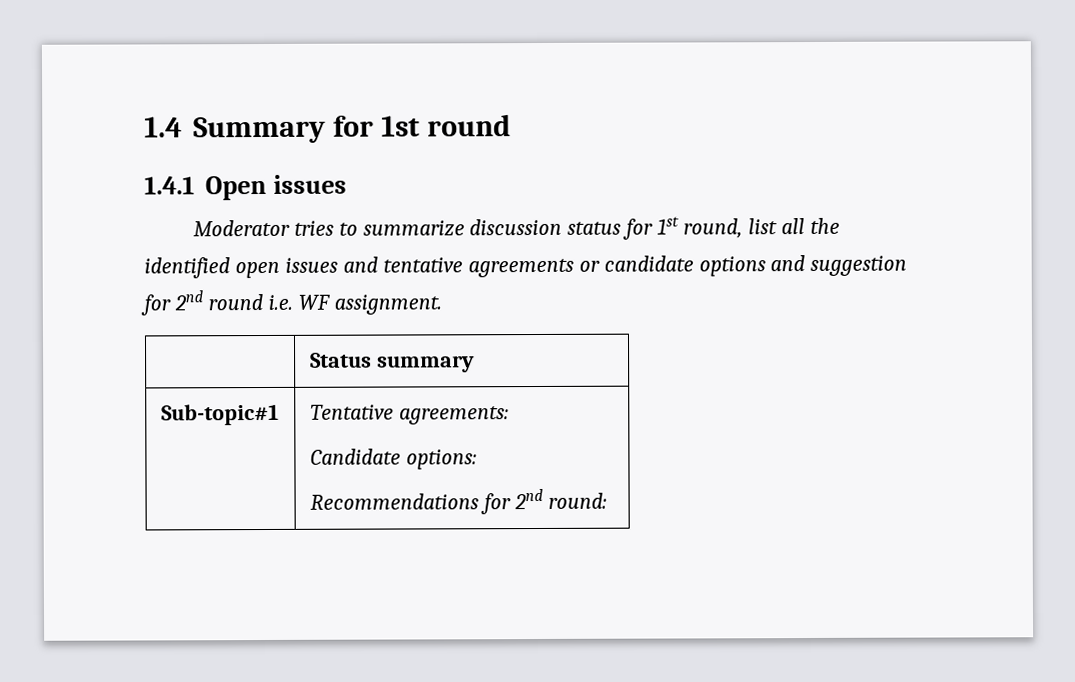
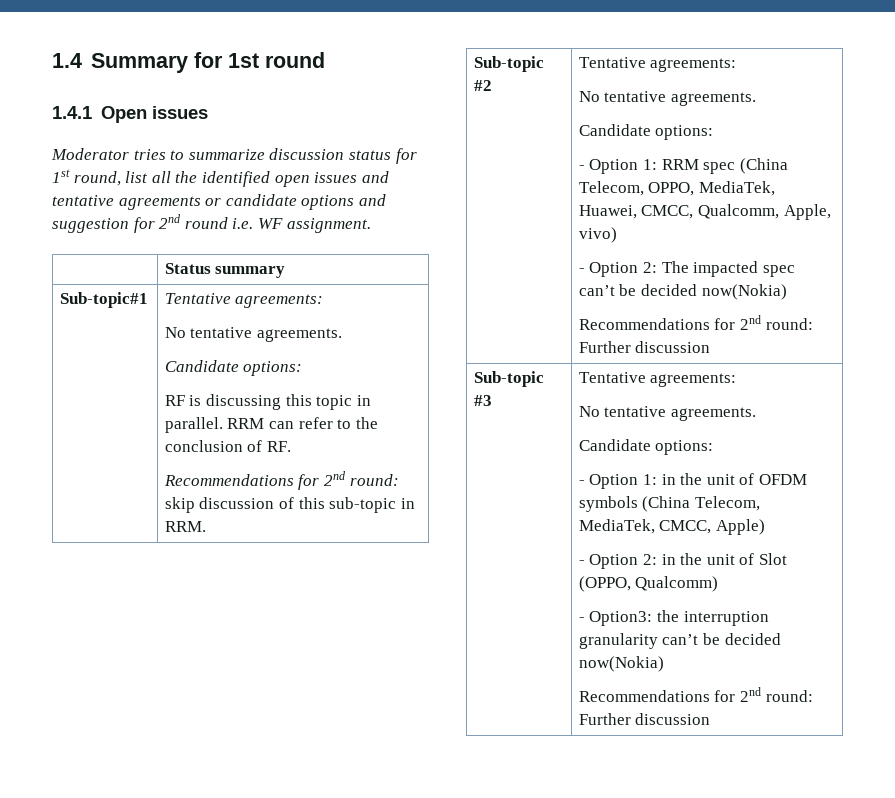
[309,448,477,470] [309,488,607,515] // Candidate options: // Recommendations for 2nd round: -> [164,327,342,342] [164,360,303,376] [164,394,371,410] [164,417,378,433] [164,440,291,452] [163,471,399,490] [164,497,415,513] [164,521,206,532] [473,56,544,72] [473,80,492,91] [578,57,737,72] [578,91,756,106] [578,124,714,140] [578,158,788,174] [578,181,775,196] [578,204,831,220] [578,227,617,243] [578,261,795,277] [578,284,787,300] [578,315,813,330] [578,341,711,353] [473,371,544,387] [473,395,492,406] [578,372,737,387] [578,406,756,421] [578,439,714,455] [578,473,807,489] [578,496,760,512] [578,519,765,535] [578,553,787,569] [578,576,719,592] [578,610,769,626] [578,633,781,649] [578,656,664,672] [578,687,813,702] [578,713,711,725] // No tentative agreements. // Candidate options: // RF is discussing this topic in parallel. RRM can refer to the conclusion of RF. // Recommendations for 2nd round: skip discussion of this sub-topic in RRM. // Sub-topic #2 | Tentative agreements: // No tentative agreements. // Candidate options: // - Option 1: RRM spec (China Telecom, OPPO, MediaTek, Huawei, CMCC, Qualcomm, Apple, vivo) // - Option 2: The impacted spec can’t be decided now(Nokia) // Recommendations for 2nd round: Further discussion // Sub-topic #3 | Tentative agreements: // No tentative agreements. // Candidate options: // - Option 1: in the unit of OFDM symbols (China Telecom, MediaTek, CMCC, Apple) // - Option 2: in the unit of Slot (OPPO, Qualcomm) // - Option3: the interruption granularity can’t be decided now(Nokia) // Recommendations for 2nd round: Further discussion

